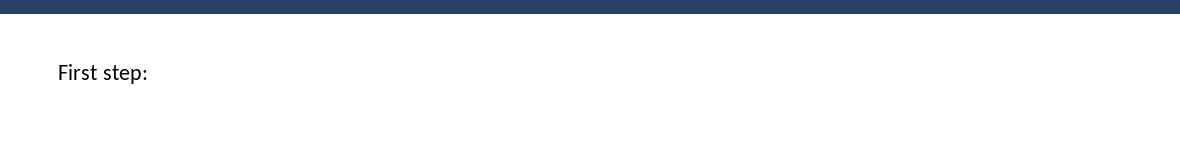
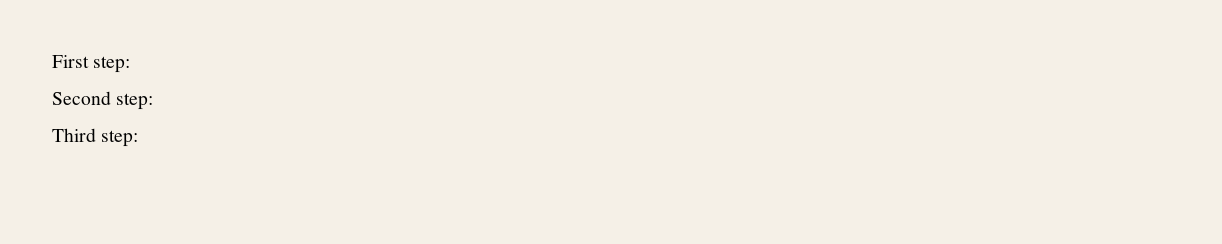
(148, 74) none -> [52,91,154,110] [52,128,139,147] // Second step: // Third step:

